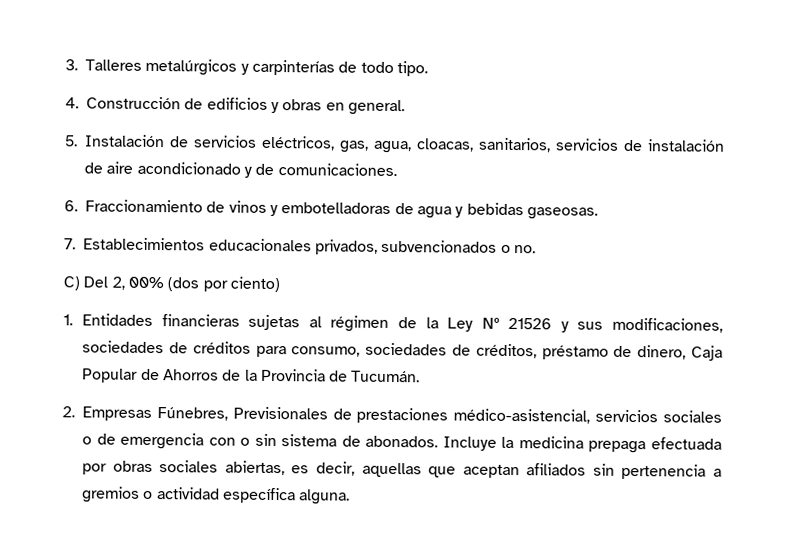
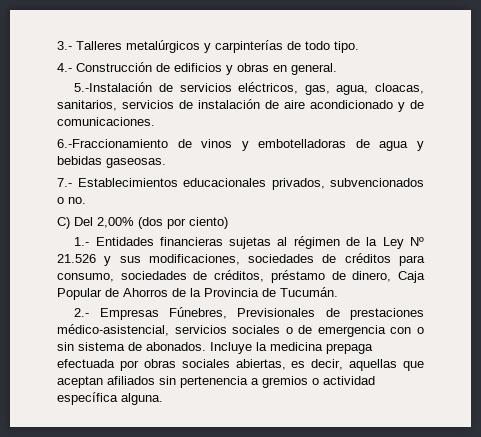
[65,59,78,71] 3. -> [57,41,72,50] 3.-
[65,97,79,109] 4. -> [57,63,72,72] 4.-
[65,134,165,148] 5. Instalación -> [74,82,153,92] 5.-Instalación
[64,199,203,213] 6. Fraccionamiento -> [57,139,168,148] 6.-Fraccionamiento
[64,238,76,250] 7. -> [57,178,72,187] 7.-
[111,276,164,290] 2, 00% -> [97,217,134,228] 2,00%
[63,314,73,326] 1. -> [74,237,90,246] 1.-
[508,317,553,330] 21526 -> [57,254,96,263] 21.526
[62,406,75,418] 2. -> [74,308,90,317] 2.-

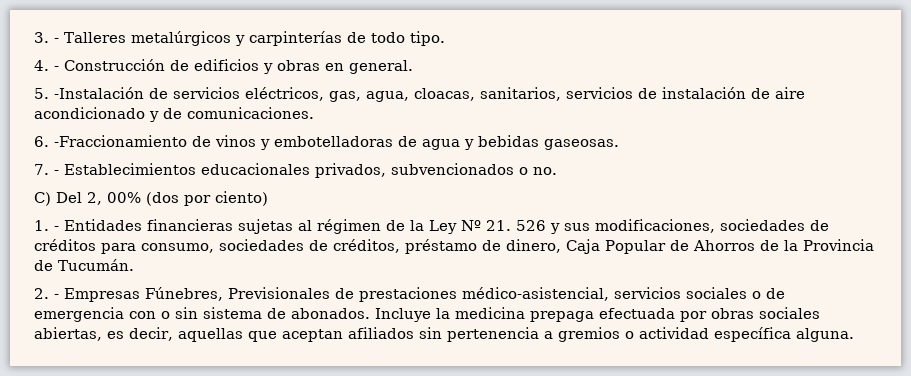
[57,41,72,50] 3.- -> [34,32,59,43] 3. -
[57,63,72,72] 4.- -> [34,60,59,71] 4. -
[74,82,153,92] 5.-Instalación -> [34,87,144,99] 5. -Instalación
[57,139,168,148] 6.-Fraccionamiento -> [34,135,187,147] 6. -Fraccionamiento
[57,178,72,187] 7.- -> [34,164,59,175] 7. -
[97,217,134,228] 2,00% -> [87,192,141,205] 2, 00%
[74,237,90,246] 1.- -> [34,220,59,231] 1. -
[57,254,96,263] 21.526 -> [486,220,546,231] 21. 526
[74,308,90,317] 2.- -> [34,288,59,299] 2. -

